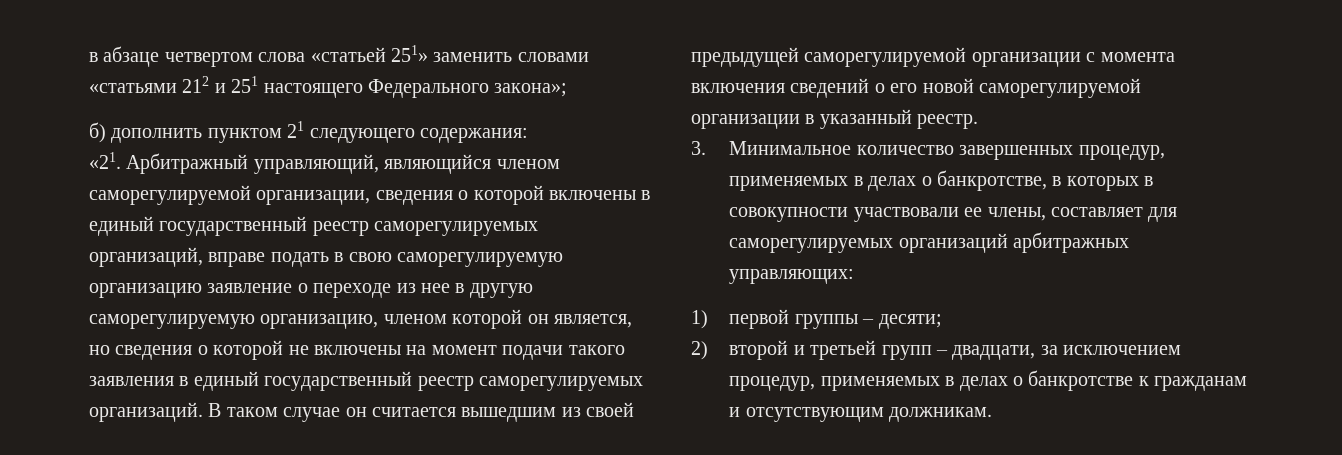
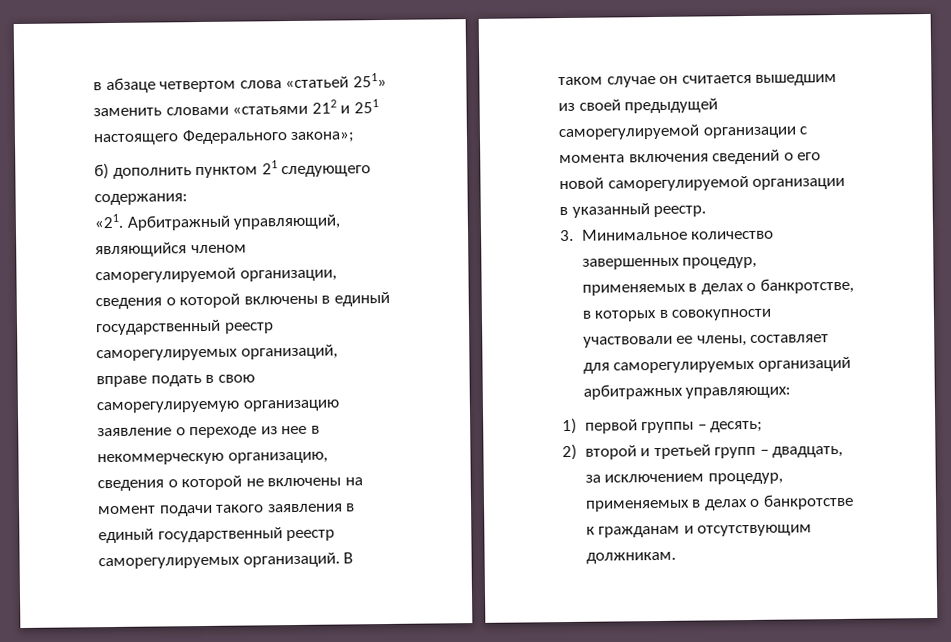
[469,283,533,298] [89,309,632,329] [89,345,110,355] другую саморегулируемую организацию, членом которой он является, но -> [97,451,328,466] некоммерческую организацию,
[878,314,942,329] десяти; -> [710,420,764,433] десять;
[952,345,1036,360] двадцати, -> [772,445,844,458] двадцать,

